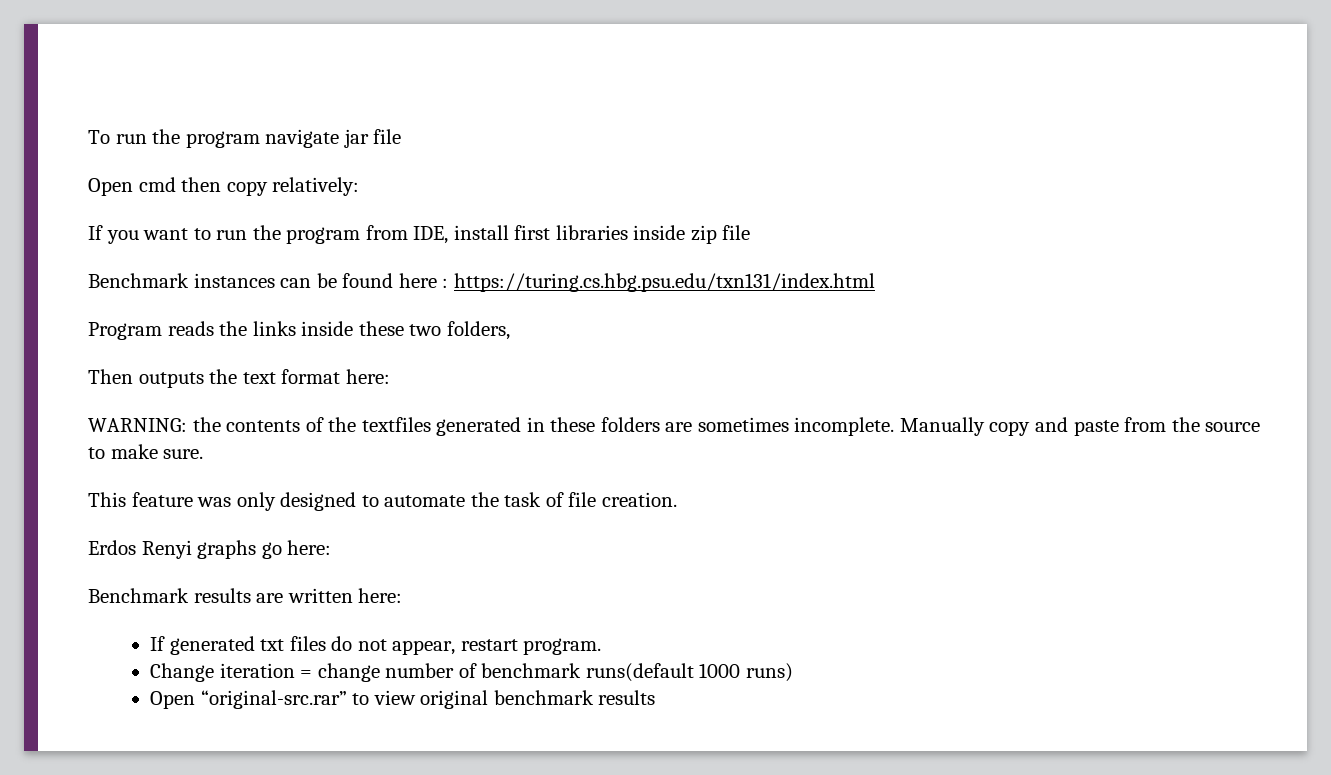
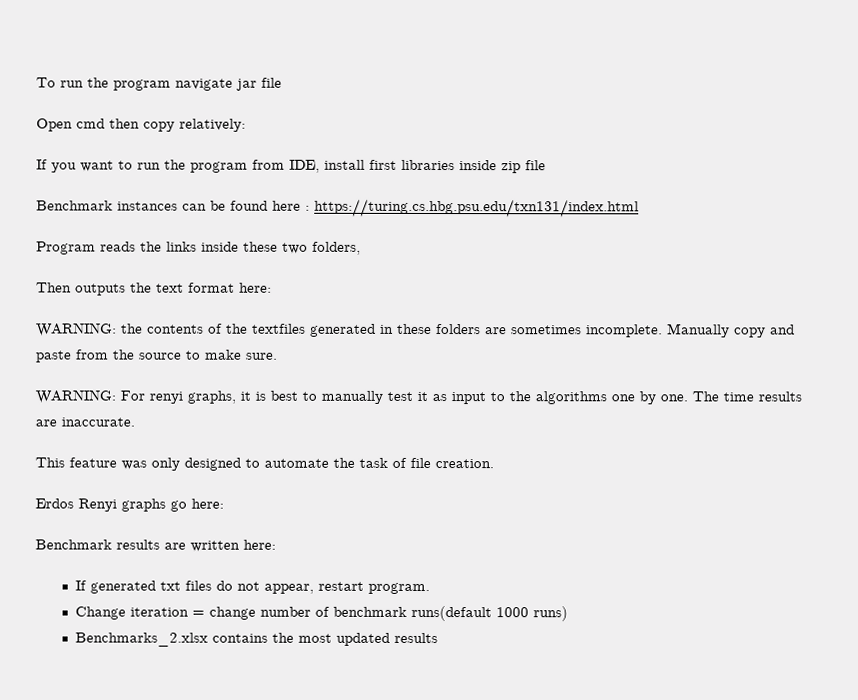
(204, 454) none -> [35,389,802,405] [35,417,135,427] // WARNING: For renyi graphs, it is best to manually test it as input to the algorithms one by one. The time results are inaccurate.
[150,690,594,709] Open “original-src.rar” to view original benchmark -> [75,632,391,647] Benchmarks_2.xlsx contains the most updated

